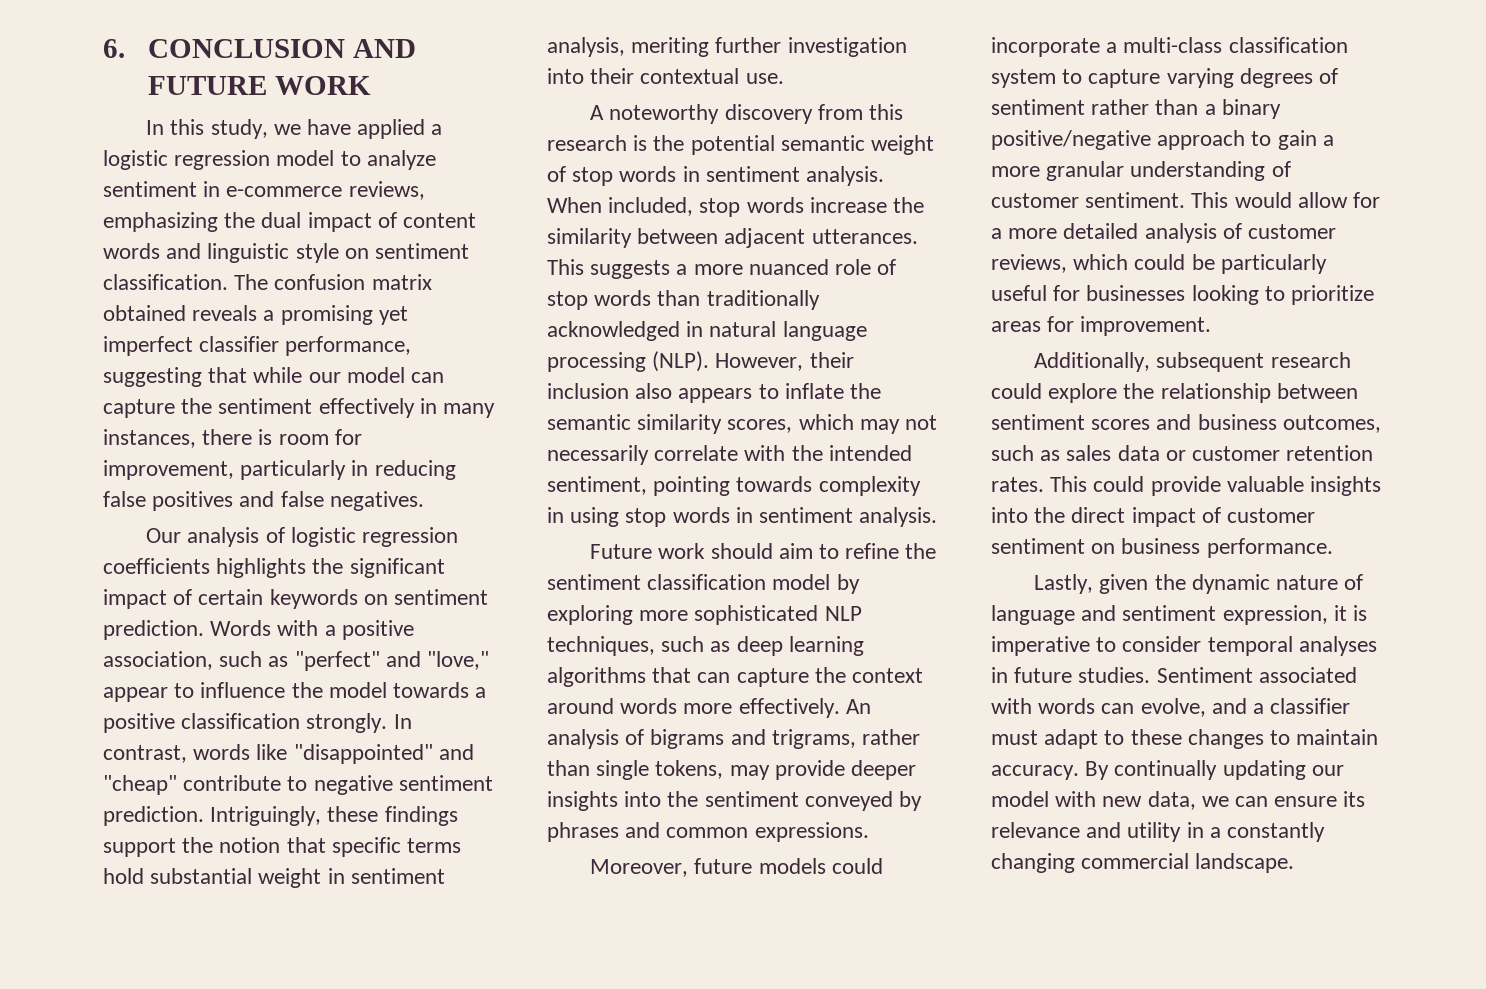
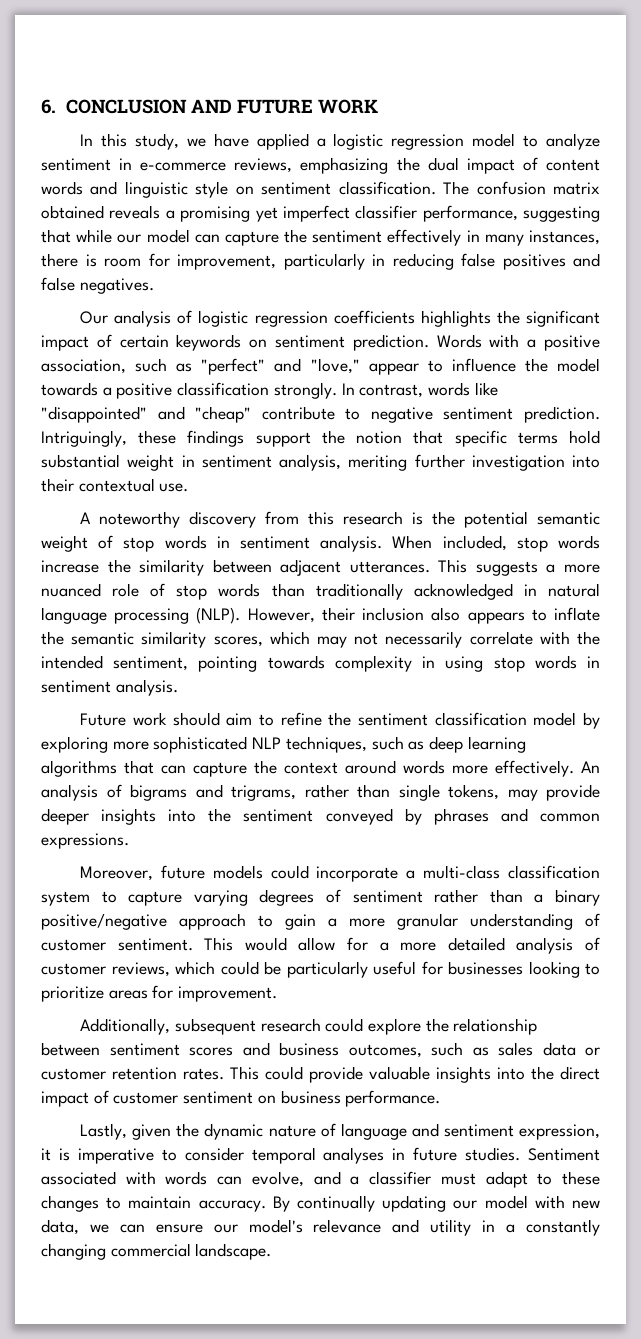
[1343,791,1366,807] its -> [213,1219,303,1233] our model's

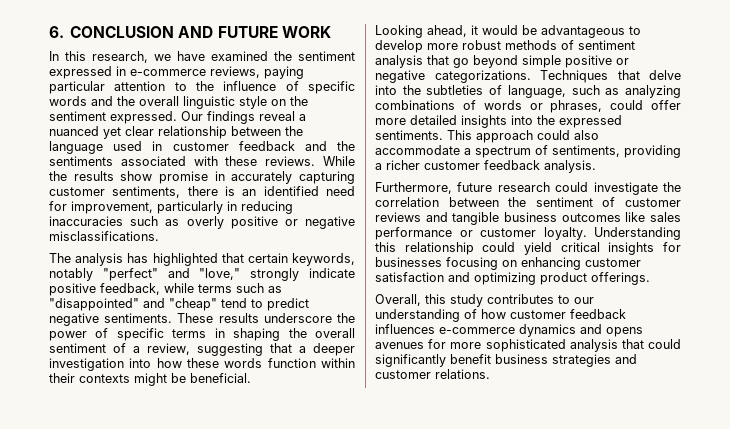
[134,133,179,150] study, -> [92,51,148,63] research,
[256,133,600,150] [41,157,600,174] [41,181,601,198] [41,205,600,222] [41,229,600,246] [41,253,141,267] applied a logistic regression model to analyze sentiment in e-commerce reviews, emphasizing the dual impact of content words and linguistic style on sentiment classification. The confusion matrix obtained reveals a promising yet imperfect classifier performance, suggesting that while our model can capture the sentiment effectively in many instances, there is room -> [211,51,355,61] [49,66,304,79] [49,81,355,94] [49,96,308,109] [49,111,306,124] [49,126,303,139] [49,141,355,154] [49,156,356,166] [49,171,355,184] [49,186,356,198] examined the sentiment expressed in e-commerce reviews, paying particular attention to the influence of specific words and the overall linguistic style on the sentiment expressed. Our findings reveal a nuanced yet clear relationship between the language used in customer feedback and the sentiments associated with these reviews. While the results show promise in accurately capturing customer sentiments, there is an identified need
[461,253,600,270] [41,277,154,294] [80,310,601,327] [41,334,600,351] [41,358,601,375] [41,382,498,399] [41,406,600,423] [41,430,600,447] [41,454,600,471] [41,478,189,492] [80,511,600,528] [41,535,600,552] [41,559,600,576] [41,583,600,600] [41,607,600,624] [41,631,600,648] [41,655,600,672] [41,679,178,696] [80,712,600,729] [41,736,526,753] [41,760,600,777] [41,784,600,801] [41,808,600,825] [41,833,129,849] [80,865,601,882] [41,889,601,906] [41,913,600,930] [41,937,601,954] [41,961,600,978] [41,985,278,1002] [80,1018,538,1035] [41,1042,600,1058] [41,1066,600,1083] [41,1090,441,1107] [80,1123,600,1140] [41,1147,600,1164] [41,1171,601,1188] [41,1195,600,1212] [41,1219,600,1236] [41,1243,272,1260] false positives and false negatives. // Our analysis of logistic regression coefficients highlights the significant impact of certain keywords on sentiment prediction. Words with a positive association, such as "perfect" and "love," appear to influence the model towards a positive classification strongly. In contrast, words like "disappointed" and "cheap" contribute to negative sentiment prediction. Intriguingly, these findings support the notion that specific terms hold substantial weight in sentiment analysis, meriting further investigation into their contextual use. // A noteworthy discovery from this research is the potential semantic weight of stop words in sentiment analysis. When included, stop words increase the similarity between adjacent utterances. This suggests a more nuanced role of stop words than traditionally acknowledged in natural language processing (NLP). However, their inclusion also appears to inflate the semantic similarity scores, which may not necessarily correlate with the intended sentiment, pointing towards complexity in using stop words in sentiment analysis. // Future work should aim to refine the sentiment classification model by exploring more sophisticated NLP techniques, such as deep learning algorithms that can capture the context around words more effectively. An analysis of bigrams and trigrams, rather than single tokens, may provide deeper insights into the sentiment conveyed by phrases and common expressions. // Moreover, future models could incorporate a multi-class classification system to capture varying degrees of sentiment rather than a binary positive/negative approach to gain a more granular understanding of customer sentiment. This would allow for a more detailed analysis of customer reviews, which could be particularly useful for businesses looking to prioritize areas for improvement. // Additionally, subsequent research could explore the relationship between sentiment scores and business outcomes, such as sales data or customer retention rates. This could provide valuable insights into the direct impact of customer sentiment on business performance. // Lastly, given the dynamic nature of language and sentiment expression, it is imperative to consider temporal analyses in future studies. Sentiment associated with words can evolve, and a classifier must adapt to these changes to maintain accuracy. By continually updating our model with new data, we can ensure our model's relevance and utility in a constantly changing commercial landscape. -> [49,216,355,229] [49,231,159,241] [49,253,355,266] [49,268,355,281] [49,283,282,296] [49,298,309,311] [49,313,355,326] [49,328,355,341] [49,343,355,356] [49,358,355,371] [49,373,251,386] [375,25,641,38] [375,40,635,53] [375,55,629,68] [375,70,681,83] [375,85,681,98] [375,100,681,113] [375,115,622,128] [375,130,599,143] [375,145,681,158] [375,160,596,173] [375,182,681,195] [375,197,681,207] [375,212,681,225] [375,227,681,240] [375,242,681,255] [375,257,641,270] [375,272,650,285] [375,294,594,307] [375,309,626,322] [375,324,643,337] [375,339,681,352] [375,354,637,367] [375,369,490,379] inaccuracies such as overly positive or negative misclassifications. // The analysis has highlighted that certain keywords, notably "perfect" and "love," strongly indicate positive feedback, while terms such as "disappointed" and "cheap" tend to predict negative sentiments. These results underscore the power of specific terms in shaping the overall sentiment of a review, suggesting that a deeper investigation into how these words function within their contexts might be beneficial. // Looking ahead, it would be advantageous to develop more robust methods of sentiment analysis that go beyond simple positive or negative categorizations. Techniques that delve into the subtleties of language, such as analyzing combinations of words or phrases, could offer more detailed insights into the expressed sentiments. This approach could also accommodate a spectrum of sentiments, providing a richer customer feedback analysis. // Furthermore, future research could investigate the correlation between the sentiment of customer reviews and tangible business outcomes like sales performance or customer loyalty. Understanding this relationship could yield critical insights for businesses focusing on enhancing customer satisfaction and optimizing product offerings. // Overall, this study contributes to our understanding of how customer feedback influences e-commerce dynamics and opens avenues for more sophisticated analysis that could significantly benefit business strategies and customer relations.

